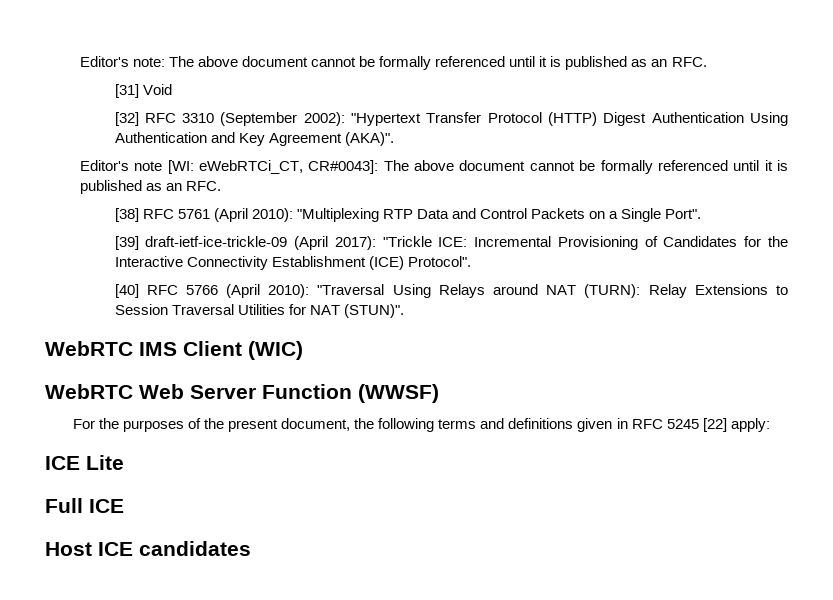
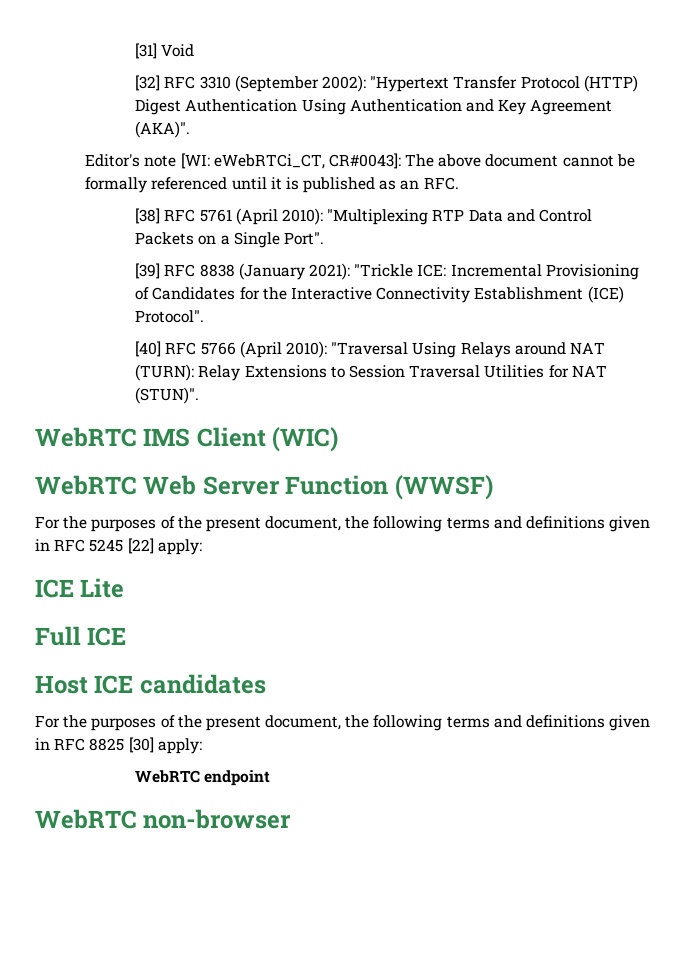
[79,56,707,70] Editor's note: The above document cannot be formally referenced until it is published as an RFC. // -> (135, 51) none
[145,236,376,250] draft-ietf-ice-trickle-09 (April 2017): -> [164,263,350,280] RFC 8838 (January 2021):
(251, 548) none -> [35,715,651,731] [35,737,202,754] [135,770,271,786] [35,809,292,829] // For the purposes of the present document, the following terms and definitions given in RFC 8825 [30] apply: // WebRTC endpoint // WebRTC non-browser

